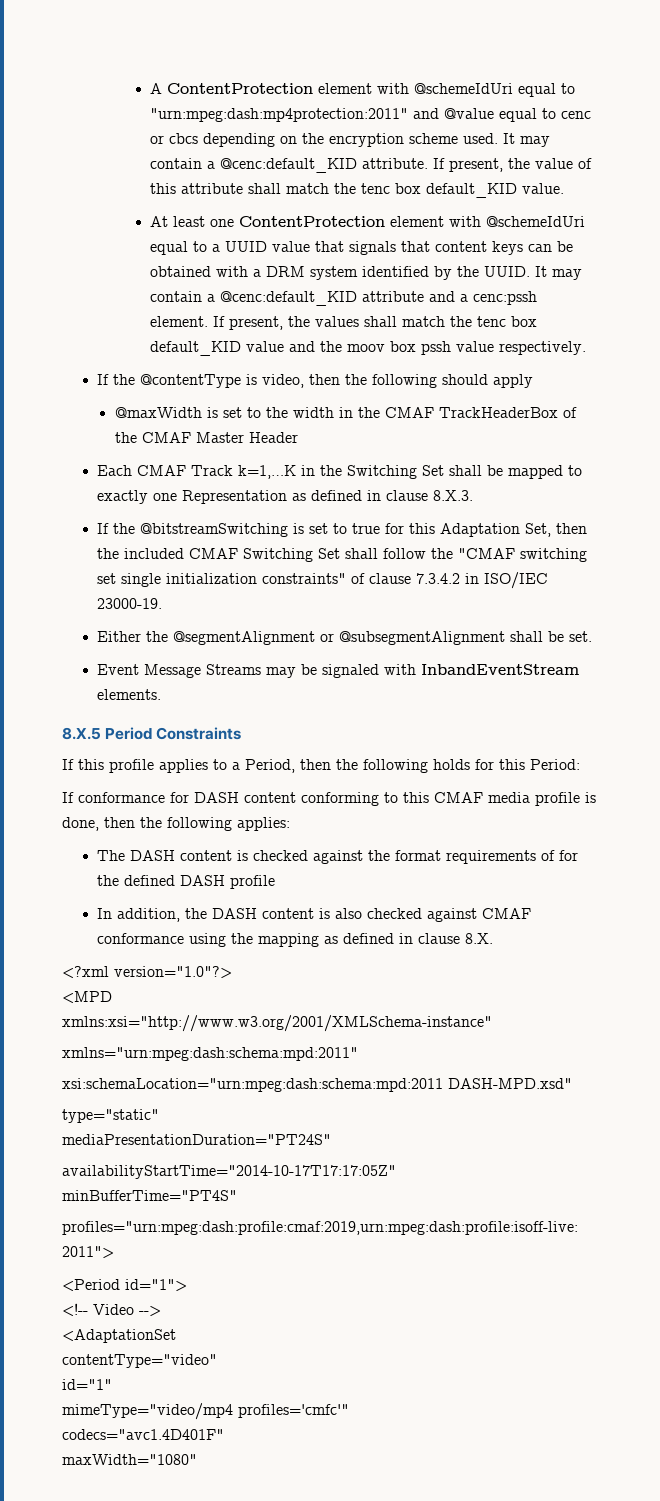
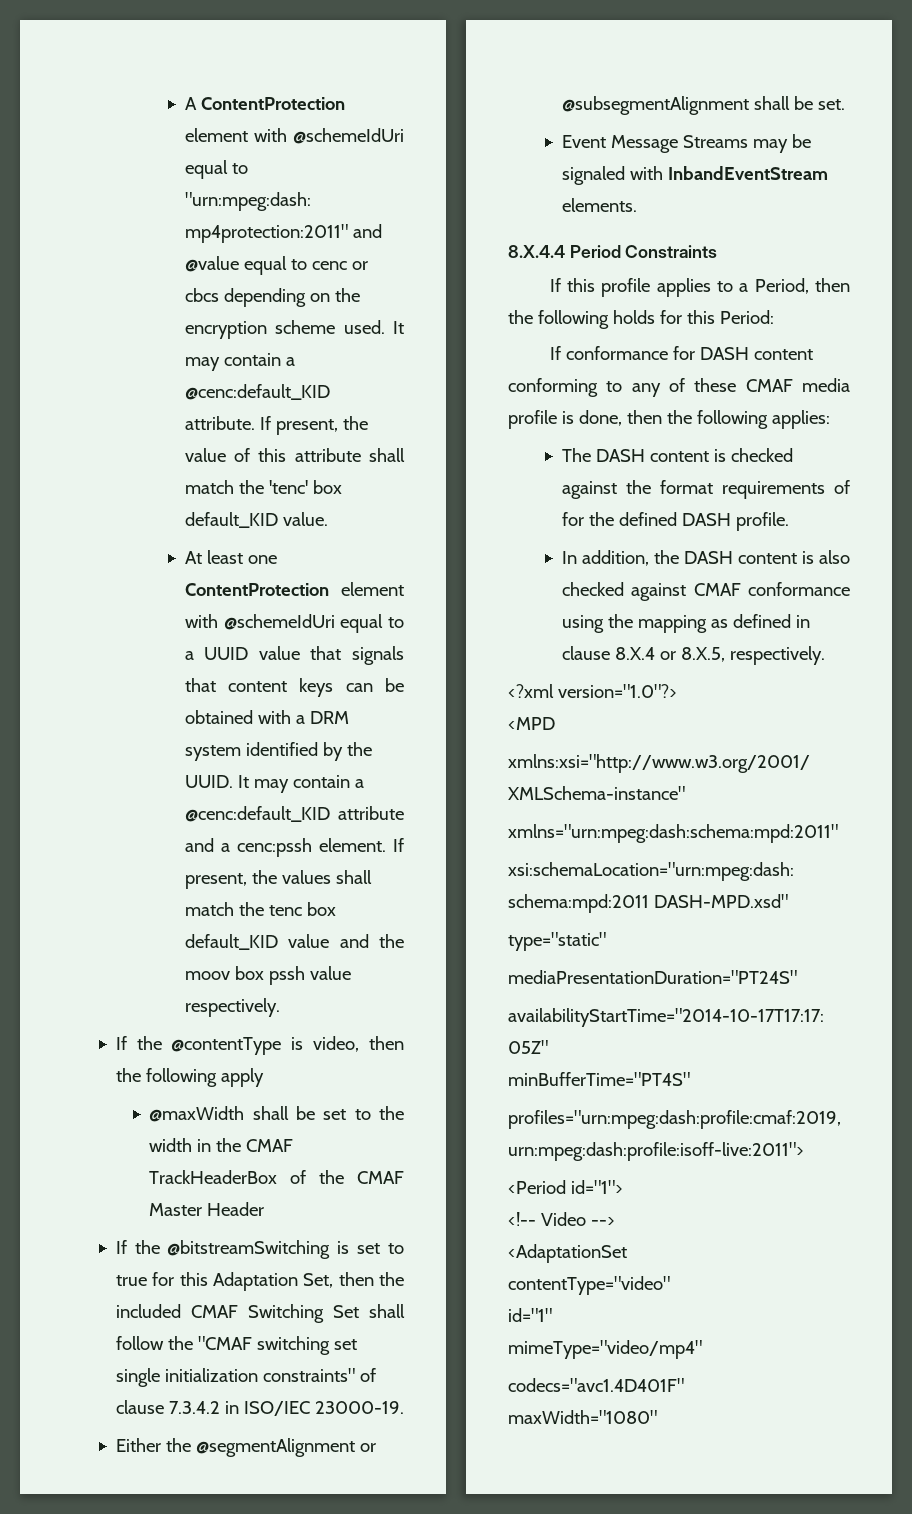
[361,183,391,194] tenc -> [268,480,308,494] 'tenc'
[442,374,489,385] should -> (217, 1077) none
[206,407,218,418] is -> [252,1106,315,1120] shall be
[97,465,583,479] [97,490,474,504] // Each CMAF Track k=1,…K in the Switching Set shall be mapped to exactly one Representation as defined in clause 8.X.3. -> (265, 1209) none
[62,727,101,740] 8.X.5 -> [508,245,565,258] 8.X.4.4
[403,792,429,803] this -> [631,378,737,397] any of these
[230,875,276,889] profile -> [735,512,789,531] profile.
[465,933,494,944] 8.X. -> [614,646,825,665] 8.X.4 or 8.X.5, respectively.
[62,1403,349,1420] mimeType="video/mp4 profiles='cmfc'" -> [508,1340,702,1359] mimeType="video/mp4"

